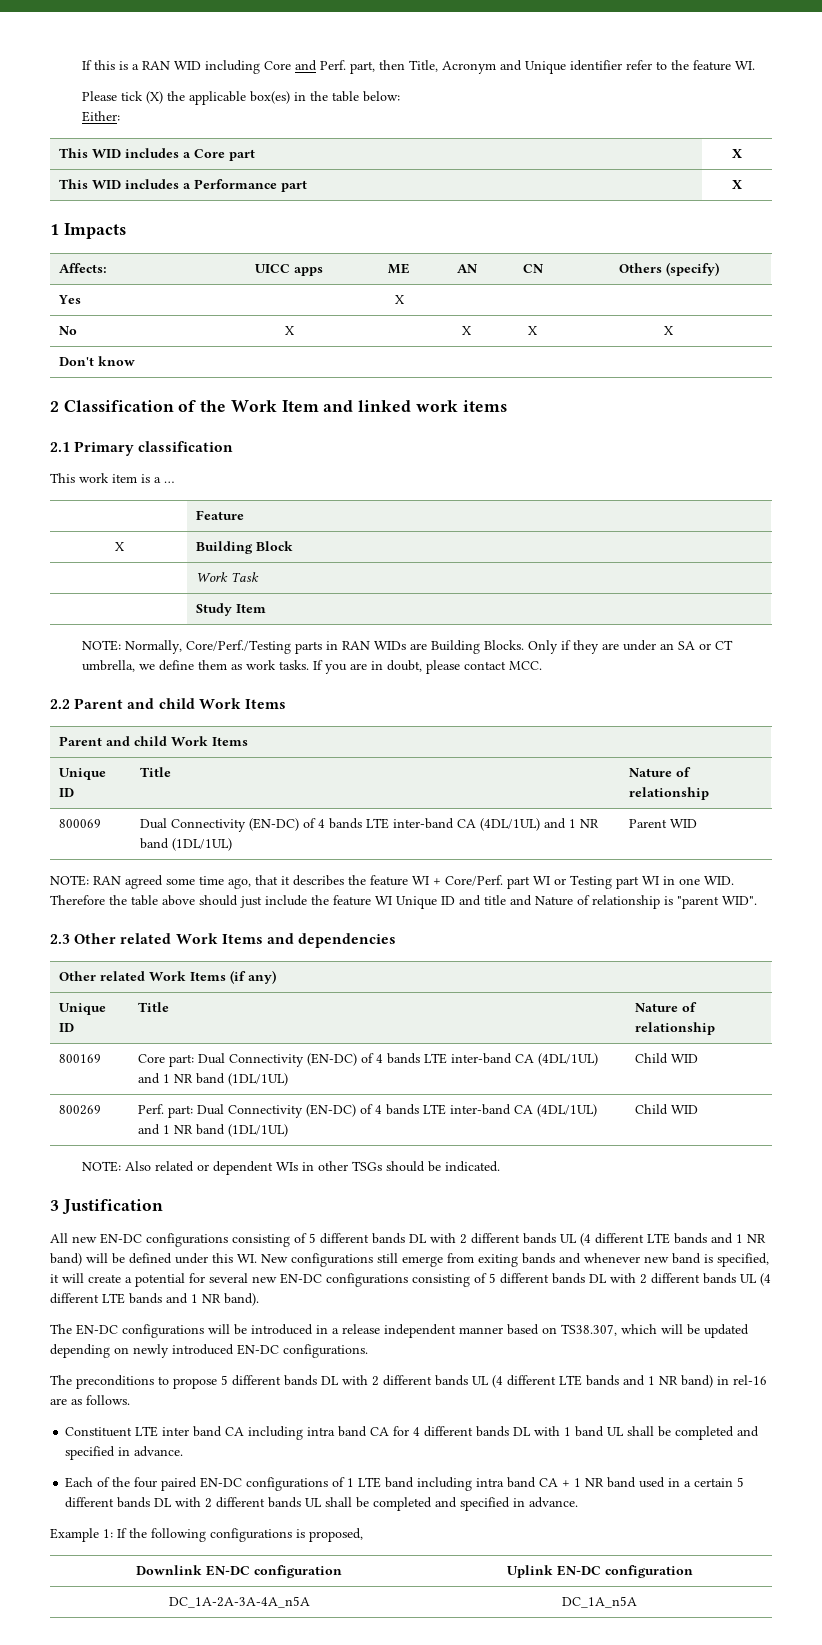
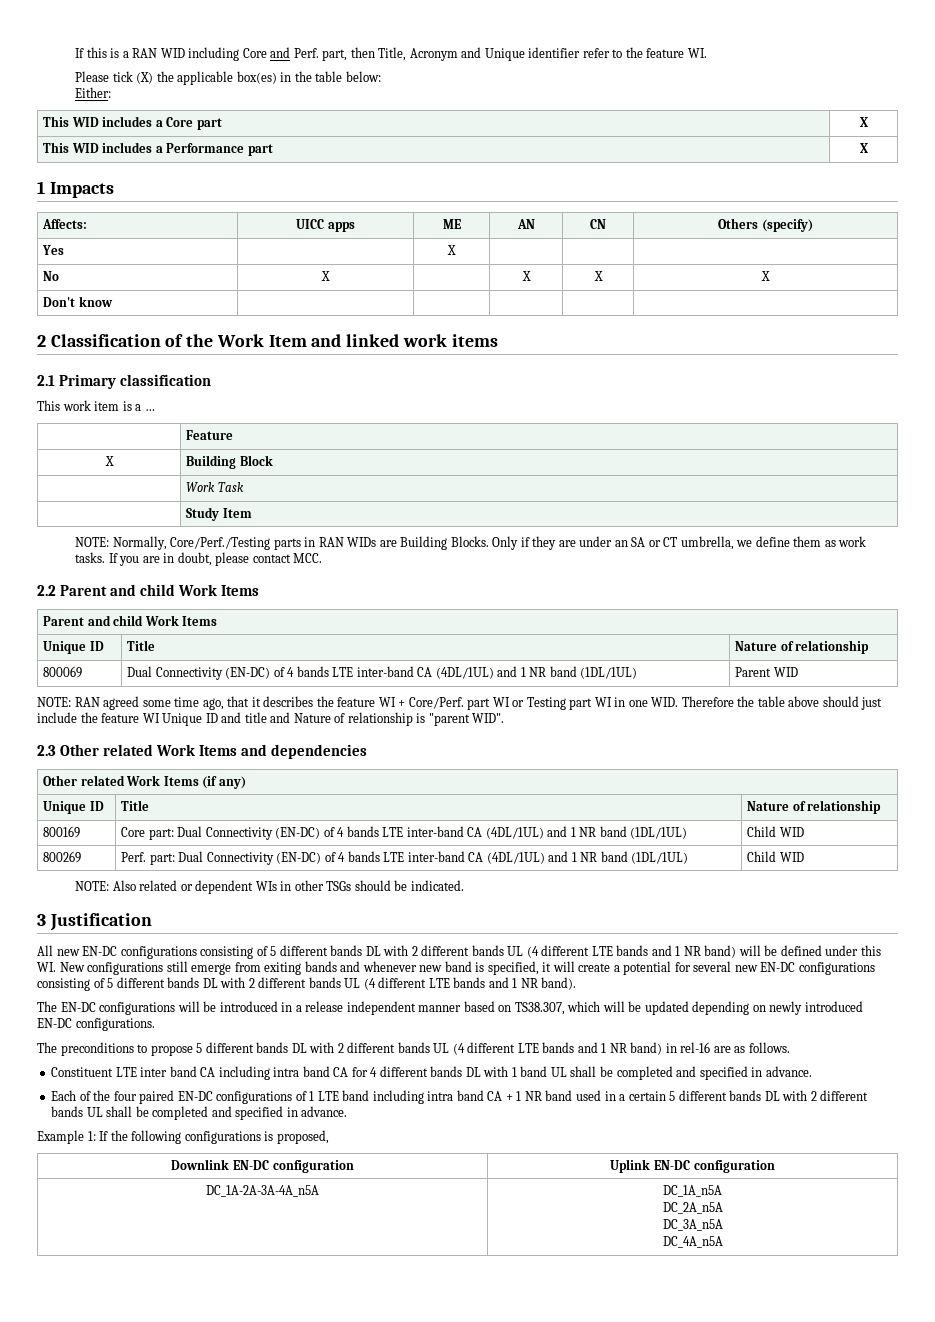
(637, 1602) none -> [662,1202,723,1214] [662,1219,723,1231] [662,1236,723,1248] // DC_2A_n5A // DC_3A_n5A // DC_4A_n5A

